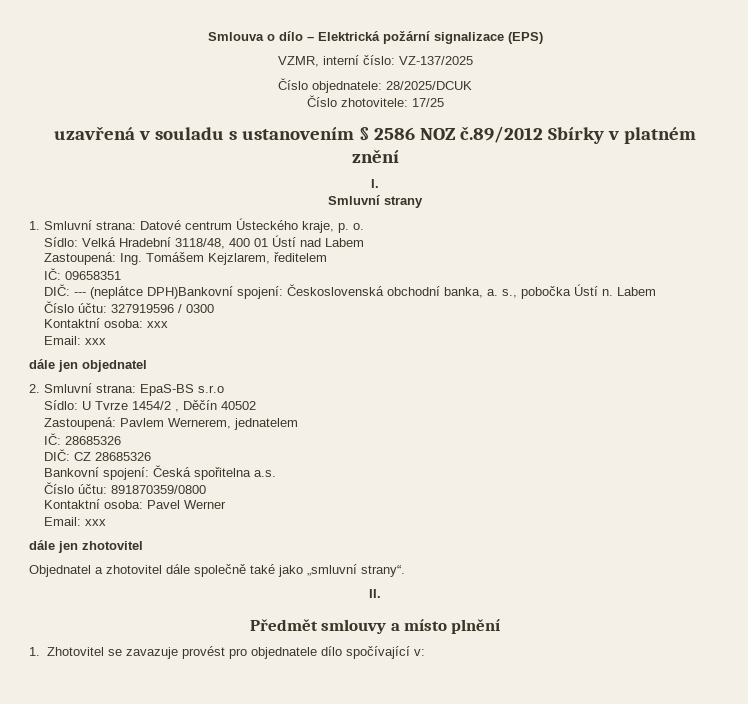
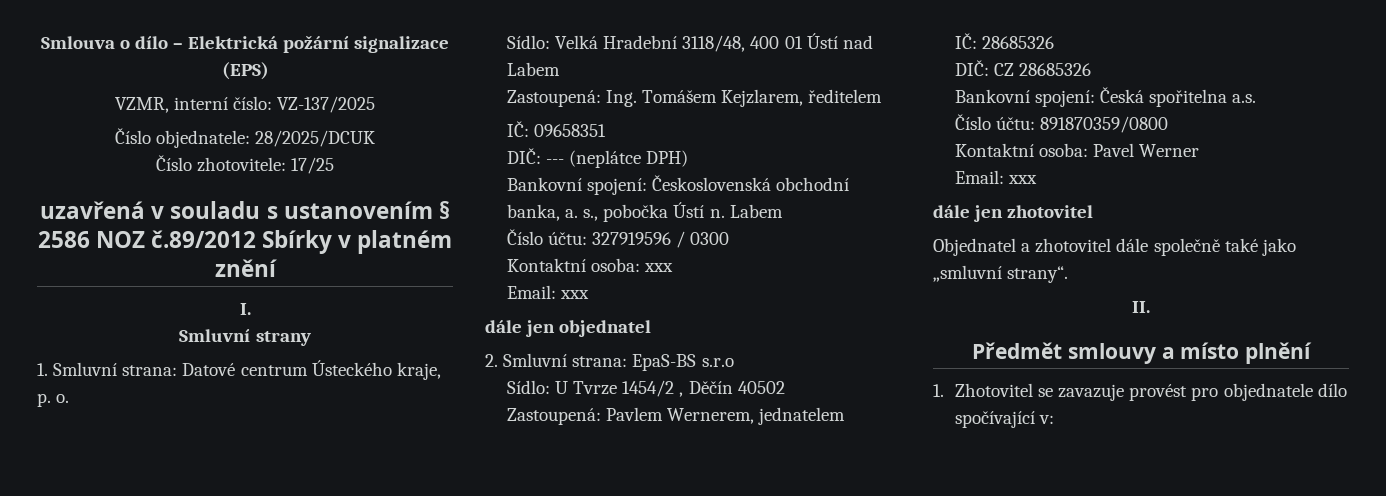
[147,286,234,299] DPH)Bankovní -> [646,150,689,167] [506,177,582,191] DPH) // Bankovní

